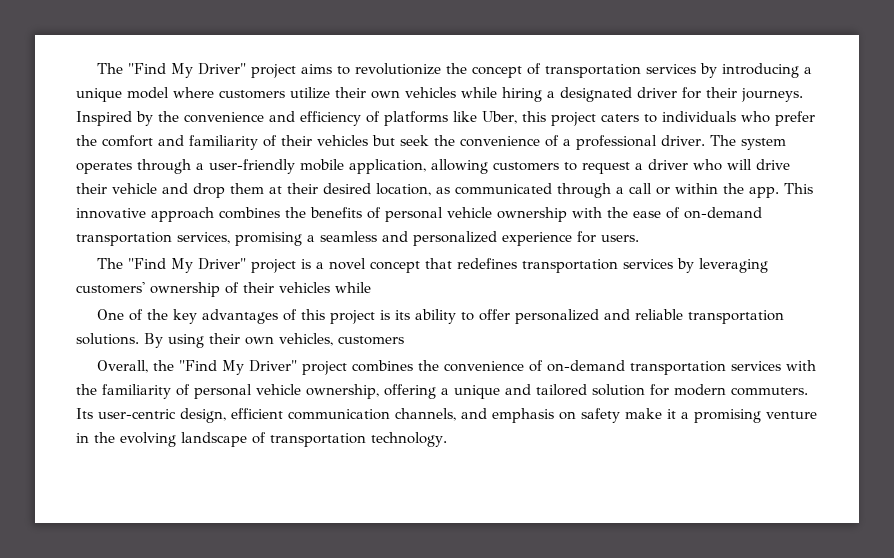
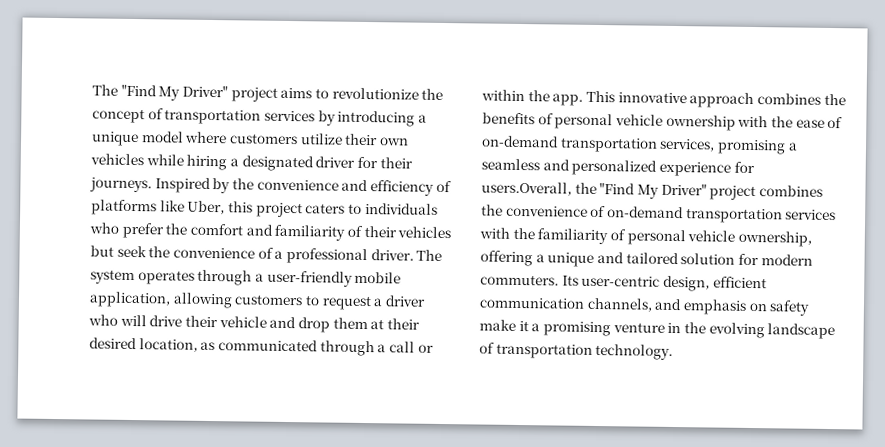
[601,235,639,242] [96,258,768,273] [76,282,371,297] [96,309,784,324] [76,333,404,348] [96,360,148,373] users. // The "Find My Driver" project is a novel concept that redefines transportation services by leveraging customers' ownership of their vehicles while // One of the key advantages of this project is its ability to offer personalized and reliable transportation solutions. By using their own vehicles, customers // Overall, -> [481,181,572,196] users.Overall,

